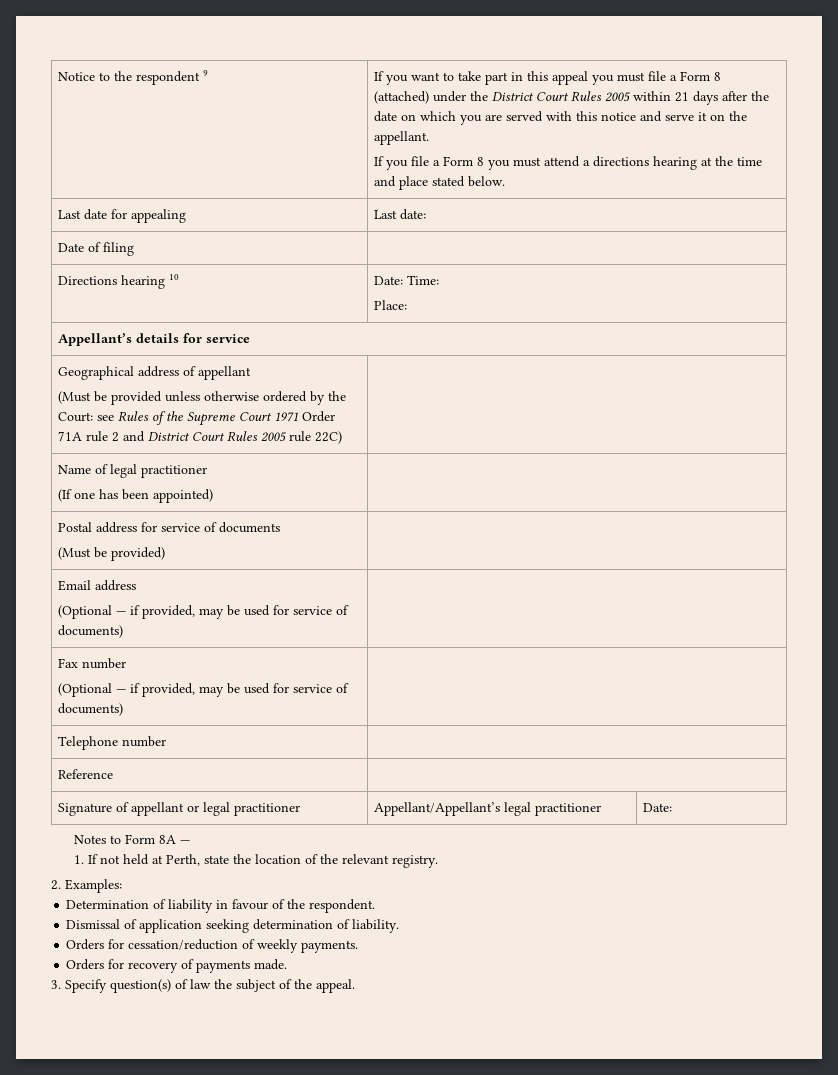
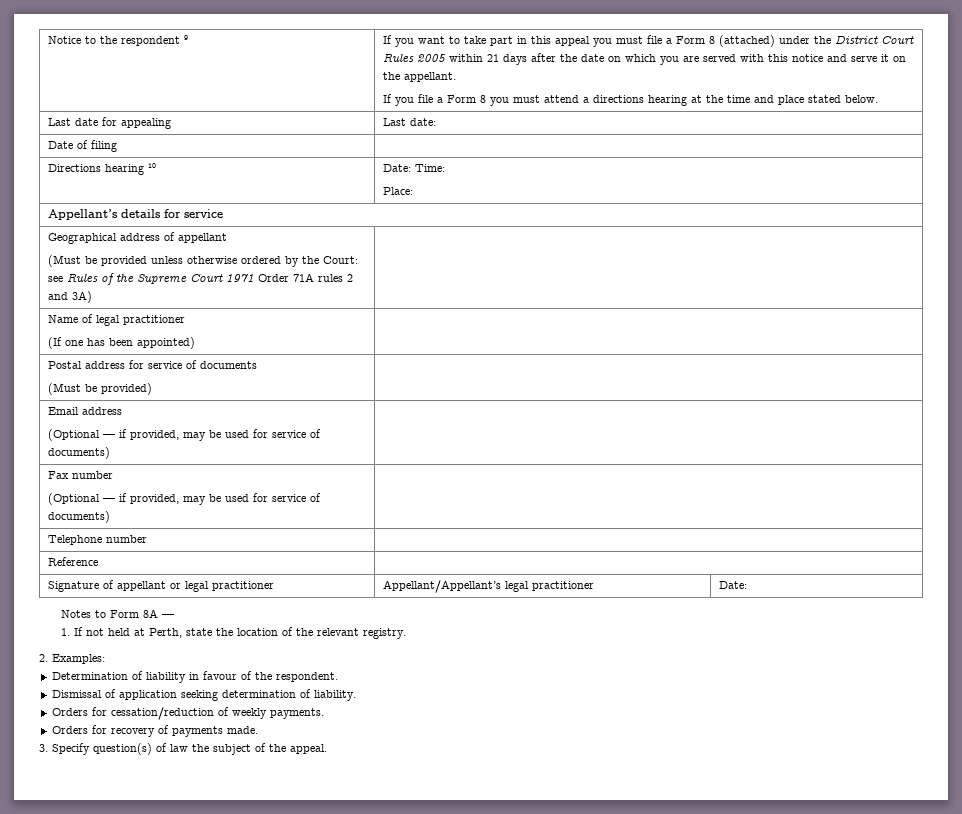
[86,431,109,442] rule -> [317,274,343,282] rules
[148,431,343,444] District Court Rules 2005 rule 22C) -> [71,291,92,303] 3A)

